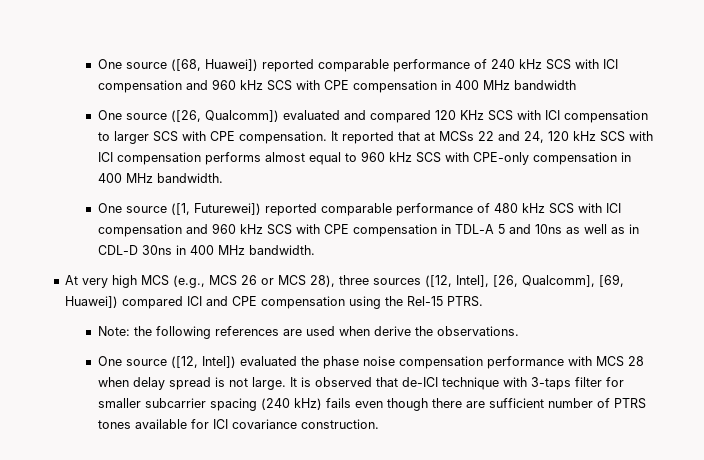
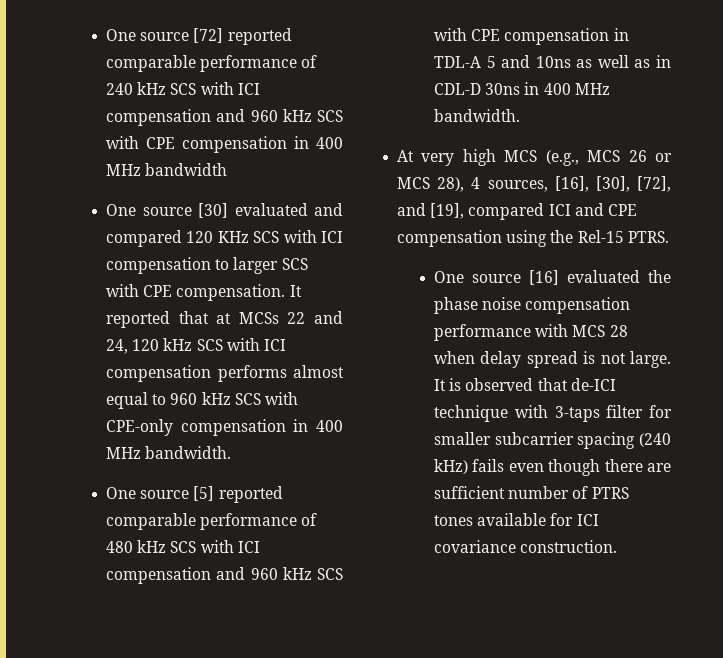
[97,59,258,71] One source ([68, Huawei]) -> [106,28,224,43] One source [72]
[170,110,279,122] ([26, Qualcomm]) -> [198,203,229,218] [30]
[170,203,261,215] ([1, Futurewei]) -> [193,486,215,501] [5]
[338,274,624,287] [64,296,118,308] three sources ([12, Intel], [26, Qualcomm], [69, Huawei]) -> [471,176,671,192] [397,203,465,219] 4 sources, [16], [30], [72], and [19],
[97,326,519,339] [97,356,236,368] // Note: the following references are used when derive the observations. // One source ([12, Intel]) -> [434,270,560,285] // One source [16]

